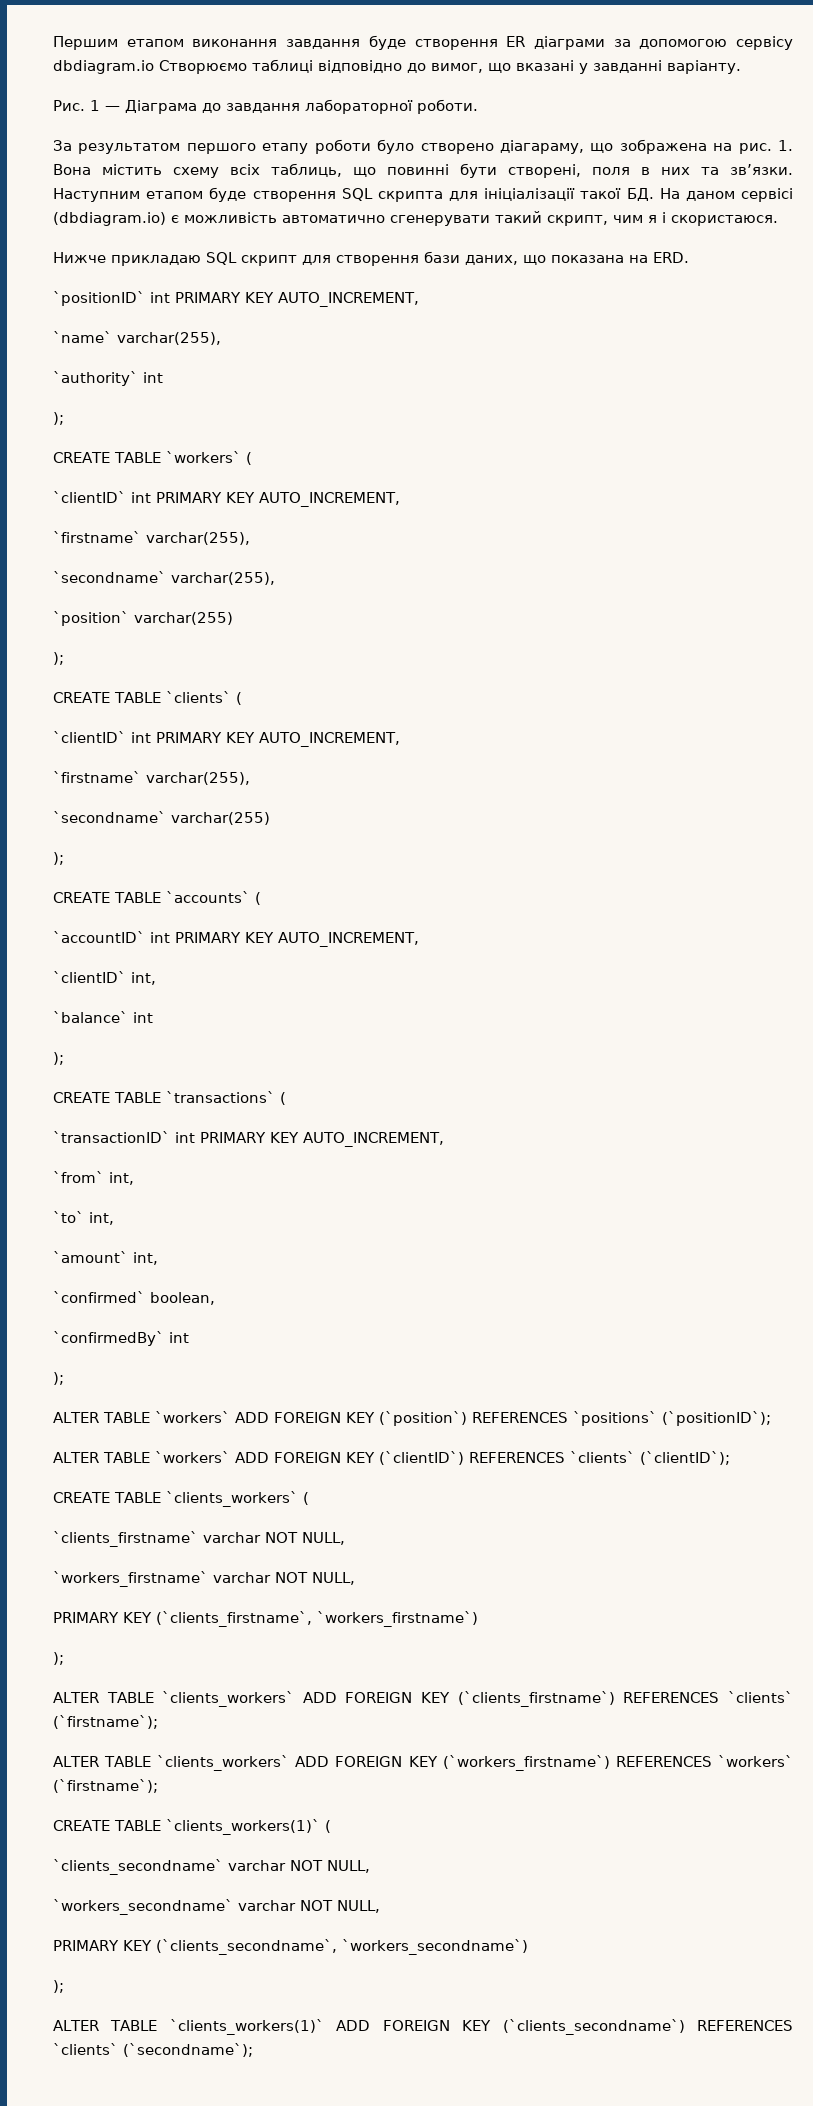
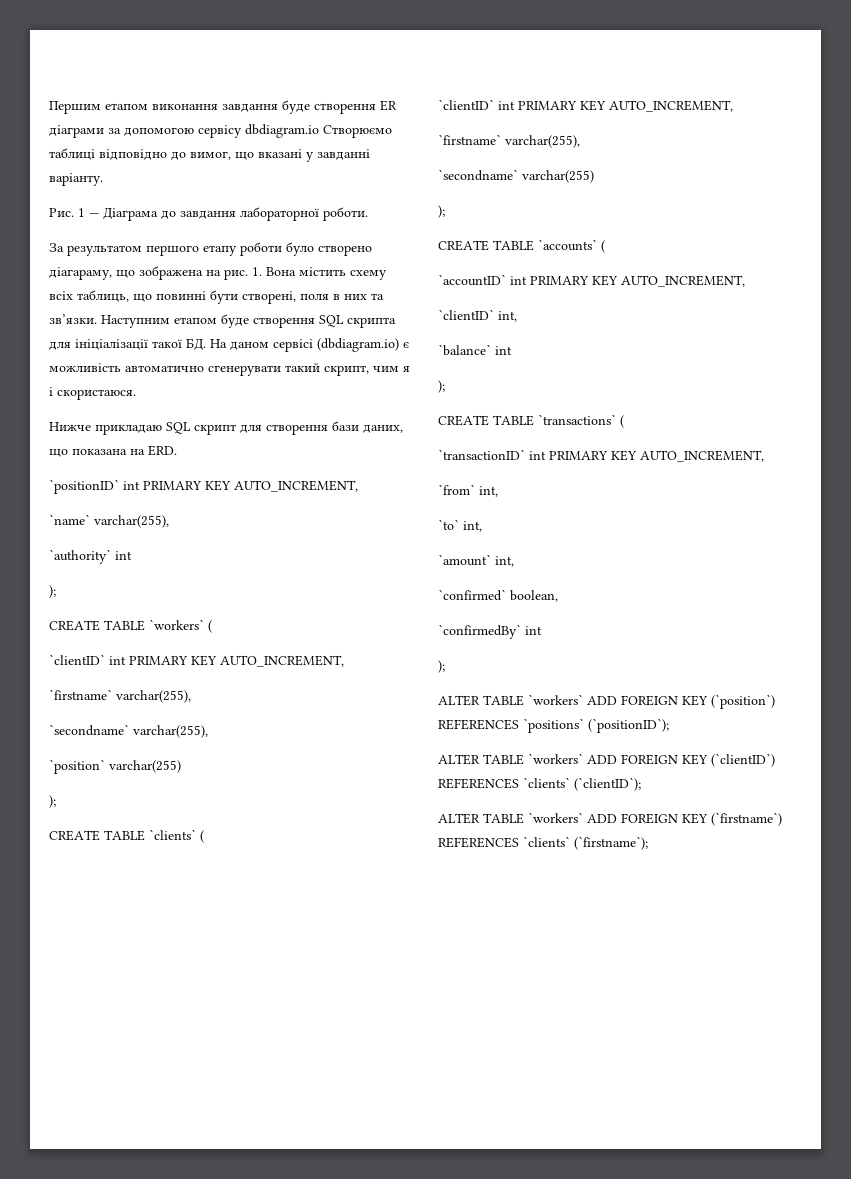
[53,1491,309,1507] [53,1531,345,1547] [53,1571,355,1587] [53,1611,478,1627] [53,1652,64,1665] [53,1691,615,1707] // CREATE TABLE `clients_workers` ( // `clients_firstname` varchar NOT NULL, // `workers_firstname` varchar NOT NULL, // PRIMARY KEY (`clients_firstname`, `workers_firstname`) // ); // ALTER TABLE `clients_workers` ADD FOREIGN KEY (`clients_firstname`) -> [438,812,782,826] // ALTER TABLE `workers` ADD FOREIGN KEY (`firstname`)
[53,1755,793,1771] [53,1779,158,1793] [53,1819,331,1835] [53,1859,370,1875] [53,1899,380,1915] [53,1939,528,1955] [53,1980,64,1993] [53,2019,793,2035] [53,2043,253,2057] // ALTER TABLE `clients_workers` ADD FOREIGN KEY (`workers_firstname`) REFERENCES `workers` (`firstname`); // CREATE TABLE `clients_workers(1)` ( // `clients_secondname` varchar NOT NULL, // `workers_secondname` varchar NOT NULL, // PRIMARY KEY (`clients_secondname`, `workers_secondname`) // ); // ALTER TABLE `clients_workers(1)` ADD FOREIGN KEY (`clients_secondname`) REFERENCES `clients` (`secondname`); -> (648, 843) none

